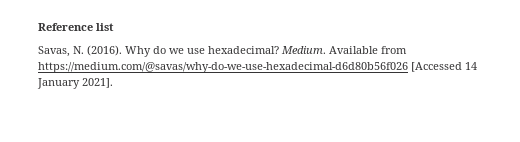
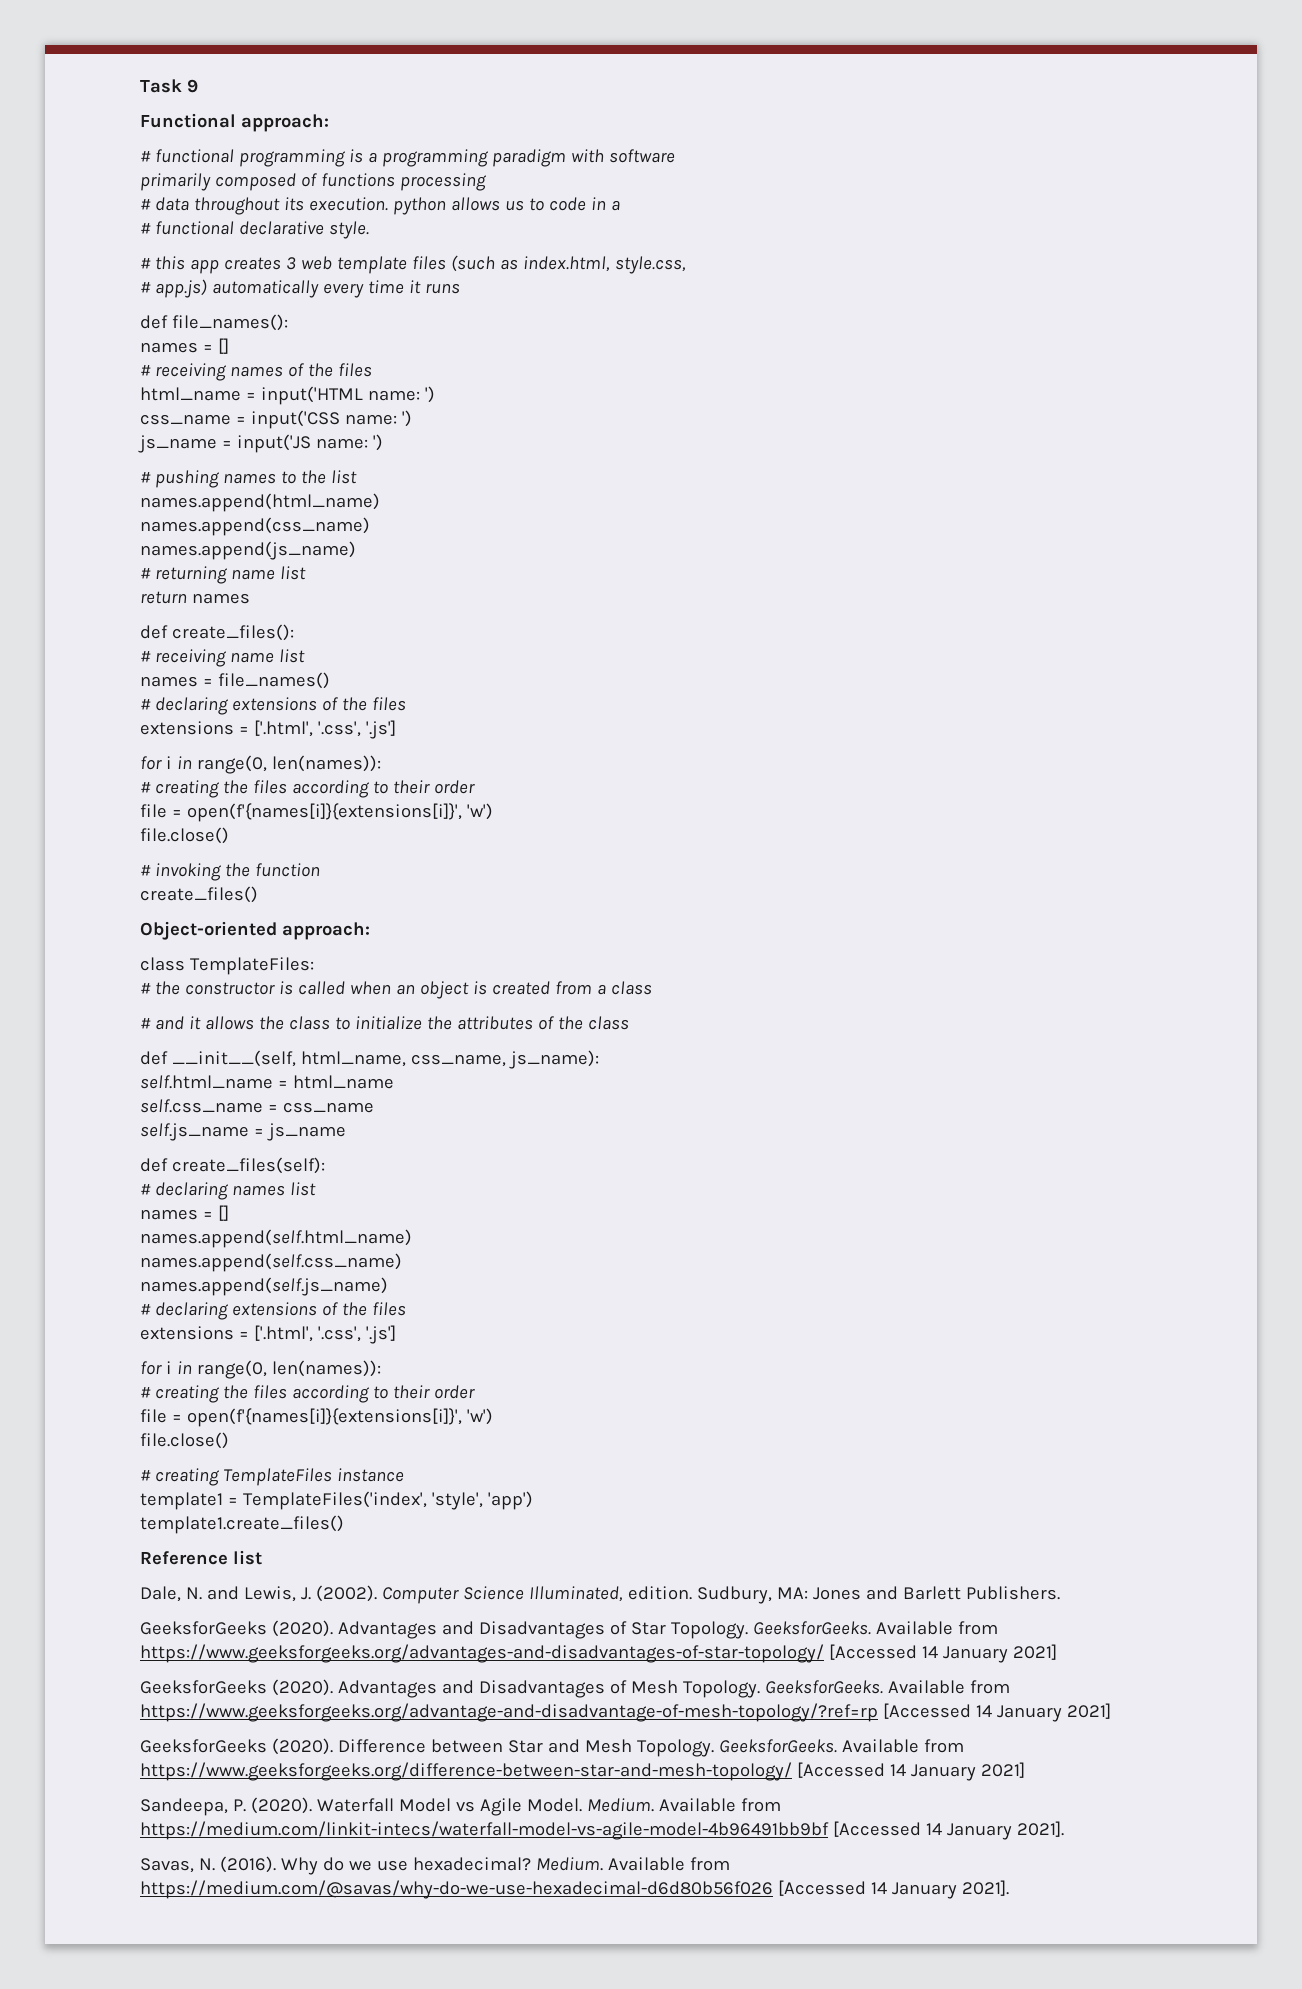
[38,23,114,31] Reference list -> [140,79,198,93] [140,113,329,132] [140,149,675,167] [140,173,486,191] [140,197,620,215] [140,221,369,239] [140,255,686,274] [140,279,460,298] [140,314,288,331] [140,338,229,354] [140,363,372,381] [140,386,435,405] [140,410,412,429] [138,434,383,453] [140,470,357,488] [140,493,380,512] [140,517,370,536] [140,541,356,560] [140,566,306,584] [140,591,250,604] [140,624,294,641] [140,649,305,667] [140,672,330,689] [140,697,406,715] [140,720,396,739] [140,755,381,774] [140,780,475,798] [140,803,493,822] [140,827,229,844] [140,863,320,881] [140,886,258,903] [140,921,370,940] [140,957,314,975] [140,981,652,999] [140,1016,629,1030] [140,1050,599,1069] [140,1075,394,1089] [140,1099,374,1113] [140,1123,346,1141] [140,1157,325,1174] [140,1182,316,1200] [140,1205,229,1221] [140,1229,412,1248] [140,1253,402,1272] [140,1277,388,1296] [140,1302,406,1320] [140,1325,396,1344] [140,1360,381,1379] [140,1385,475,1403] [140,1408,493,1427] [140,1432,229,1449] [140,1468,404,1486] [140,1491,533,1510] [140,1515,344,1534] [140,1550,262,1565] [140,1585,1060,1604] [140,1620,998,1639] [140,1644,1057,1663] [140,1679,1010,1698] [140,1703,1111,1722] [140,1738,964,1757] [140,1762,1025,1781] [140,1797,781,1816] [140,1821,1064,1840] Task 9 // Functional approach: // # functional programming is a programming paradigm with software // primarily composed of functions processing // # data throughout its execution. python allows us to code in a // # functional declarative style. // # this app creates 3 web template files (such as index.html, style.css, // # app.js) automatically every time it runs // def file_names(): // names = [] // # receiving names of the files // html_name = input('HTML name: ') // css_name = input('CSS name: ') // js_name = input('JS name: ') // # pushing names to the list // names.append(html_name) // names.append(css_name) // names.append(js_name) // # returning name list // return names // def create_files(): // # receiving name list // names = file_names() // # declaring extensions of the files // extensions = ['.html', '.css', '.js'] // for i in range(0, len(names)): // # creating the files according to their order // file = open(f'{names[i]}{extensions[i]}', 'w') // file.close() // # invoking the function // create_files() // Object-oriented approach: // class TemplateFiles: // # the constructor is called when an object is created from a class // # and it allows the class to initialize the attributes of the class // def __init__(self, html_name, css_name, js_name): // self.html_name = html_name // self.css_name = css_name // self.js_name = js_name // def create_files(self): // # declaring names list // names = [] // names.append(self.html_name) // names.append(self.css_name) // names.append(self.js_name) // # declaring extensions of the files // extensions = ['.html', '.css', '.js'] // for i in range(0, len(names)): // # creating the files according to their order // file = open(f'{names[i]}{extensions[i]}', 'w') // file.close() // # creating TemplateFiles instance // template1 = TemplateFiles('index', 'style', 'app') // template1.create_files() // Reference list // Dale, N. and Lewis, J. (2002). Computer Science Illuminated, edition. Sudbury, MA: Jones and Barlett Publishers. // GeeksforGeeks (2020). Advantages and Disadvantages of Star Topology. GeeksforGeeks. Available from https://www.geeksforgeeks.org/advantages-and-disadvantages-of-star-topology/ [Accessed 14 January 2021] // GeeksforGeeks (2020). Advantages and Disadvantages of Mesh Topology. GeeksforGeeks. Available from https://www.geeksforgeeks.org/advantage-and-disadvantage-of-mesh-topology/?ref=rp [Accessed 14 January 2021] // GeeksforGeeks (2020). Difference between Star and Mesh Topology. GeeksforGeeks. Available from https://www.geeksforgeeks.org/difference-between-star-and-mesh-topology/ [Accessed 14 January 2021] // Sandeepa, P. (2020). Waterfall Model vs Agile Model. Medium. Available from https://medium.com/linkit-intecs/waterfall-model-vs-agile-model-4b96491bb9bf [Accessed 14 January 2021].

